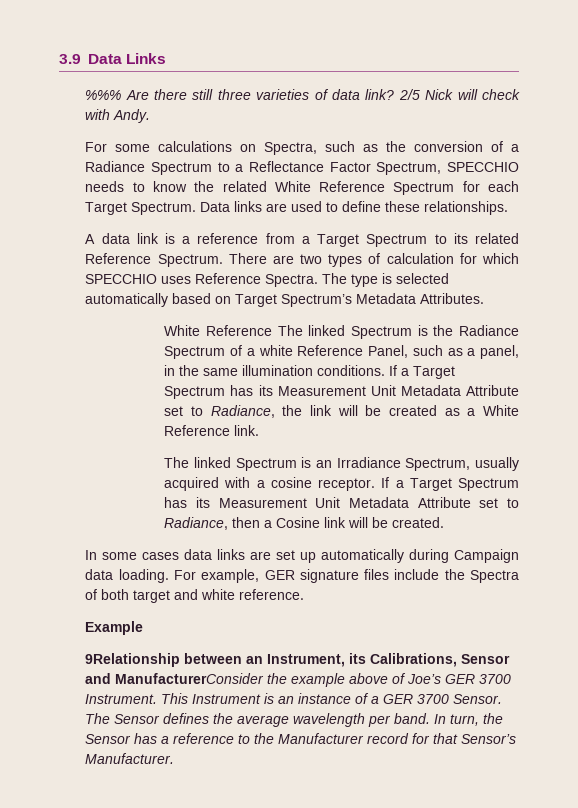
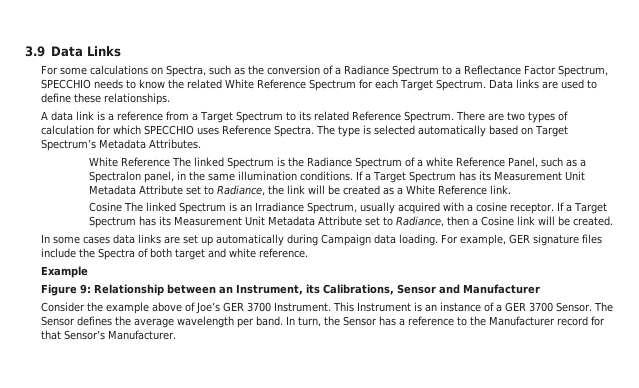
[85,89,520,100] [85,109,151,123] // %%% Are there still three varieties of data link? 2/5 Nick will check with Andy. -> (121, 51) none
(476, 352) none -> [88,171,141,183] Spectralon
(260, 430) none -> [88,202,122,212] Cosine
[85,653,181,667] 9Relationship -> [40,284,164,296] Figure 9: Relationship
[115,673,265,684] ManufacturerConsider -> [462,284,540,294] [40,302,85,312] Manufacturer // Consider

